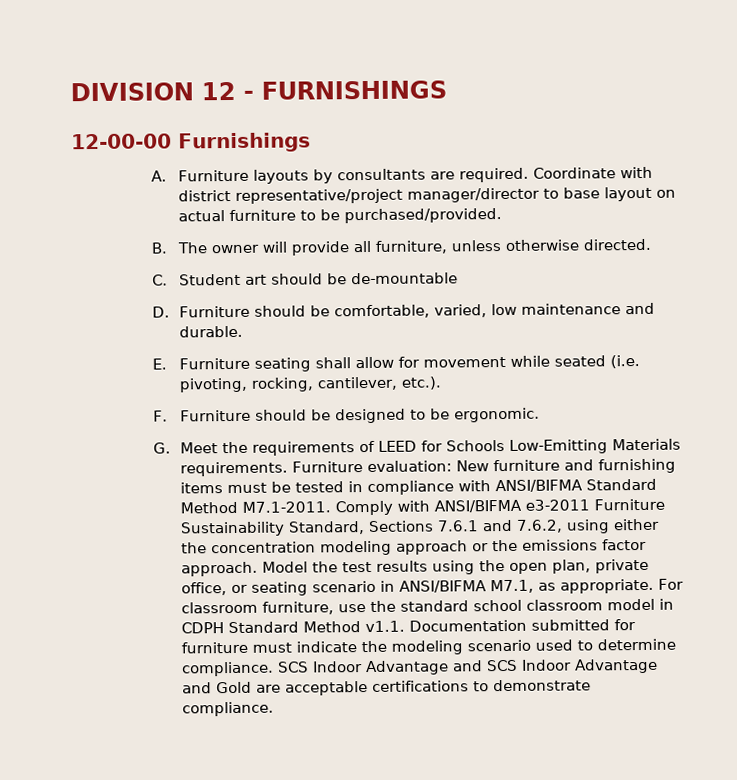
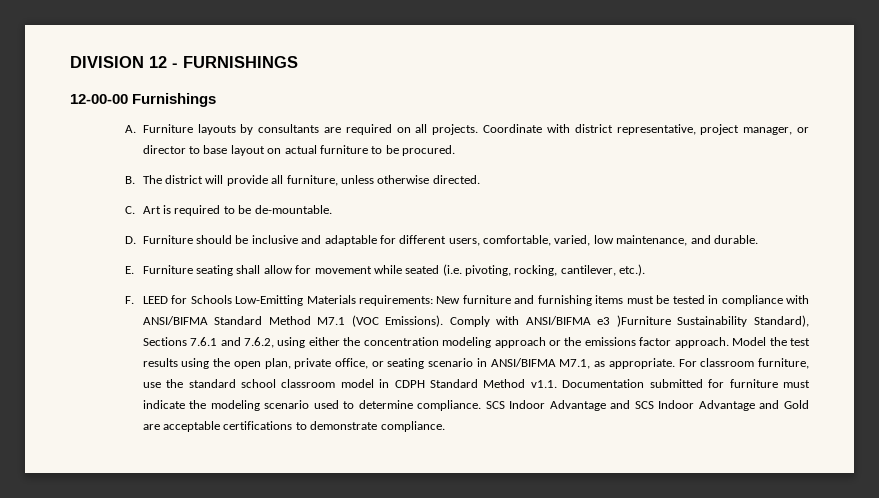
[458,166,653,183] [177,187,540,204] required. Coordinate with district representative/project manager/director -> [345,124,810,135] [142,145,186,154] required on all projects. Coordinate with district representative, project manager, or director
[343,208,502,224] purchased/provided. -> [402,145,456,156] procured.
[210,244,259,254] owner -> [165,175,204,184] district
[178,272,458,286] [152,305,330,318] Student art should be de-mountable // D. Furniture should be -> [142,205,332,216] [124,235,480,246] Art is required to be de-mountable. // D. Furniture should be inclusive and adaptable for different users,
[520,303,621,315] maintenance -> [616,235,688,246] maintenance,
[179,407,540,424] [153,440,375,456] Furniture should be designed to be ergonomic. // G. Meet the requirements of -> (134, 300) none
[179,460,452,477] requirements. Furniture evaluation: -> [358,295,433,306] requirements:
[241,498,665,516] [179,521,365,537] M7.1-2011. Comply with ANSI/BIFMA e3-2011 Furniture Sustainability Standard, -> [317,315,809,327] M7.1 (VOC Emissions). Comply with ANSI/BIFMA e3 )Furniture Sustainability Standard),

